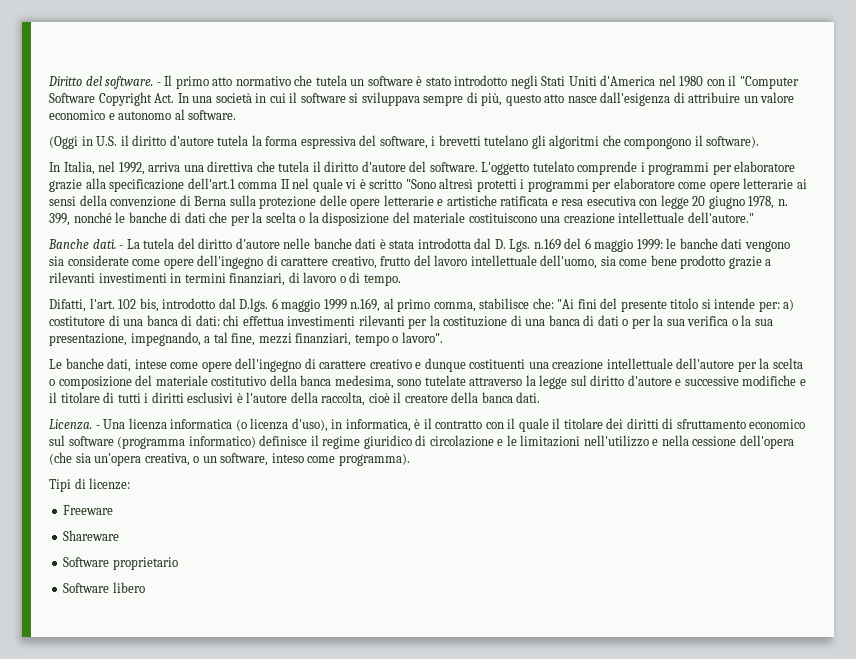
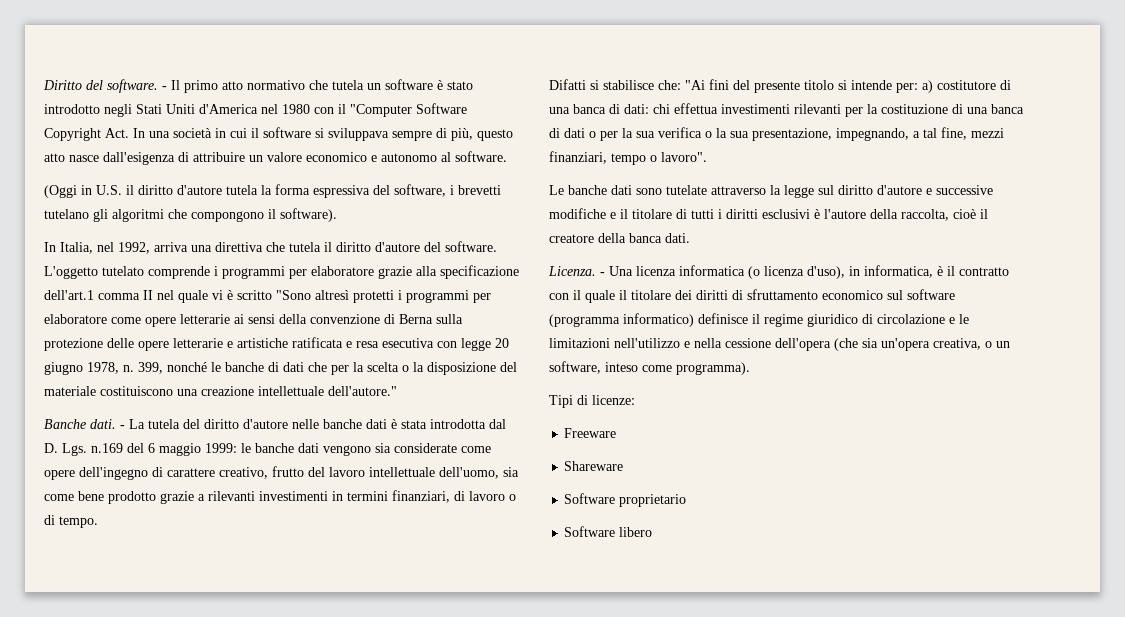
[49,298,476,312] Difatti, l'art. 102 bis, introdotto dal D.lgs. 6 maggio 1999 n.169, al primo comma, -> [549,79,599,90] Difatti si
[107,358,803,372] [49,375,394,389] dati, intese come opere dell'ingegno di carattere creativo e dunque costituenti una creazione intellettuale dell'autore per la scelta o composizione del materiale costitutivo della banca medesima, -> [611,185,632,195] dati

